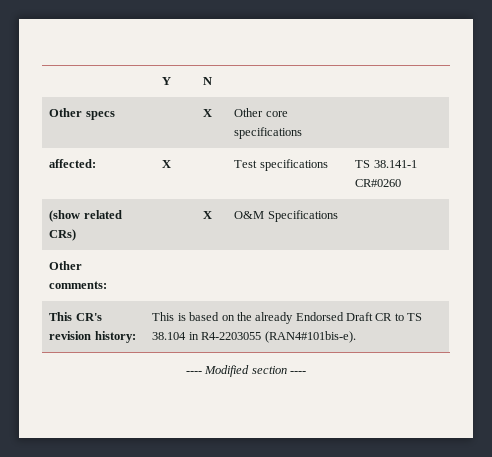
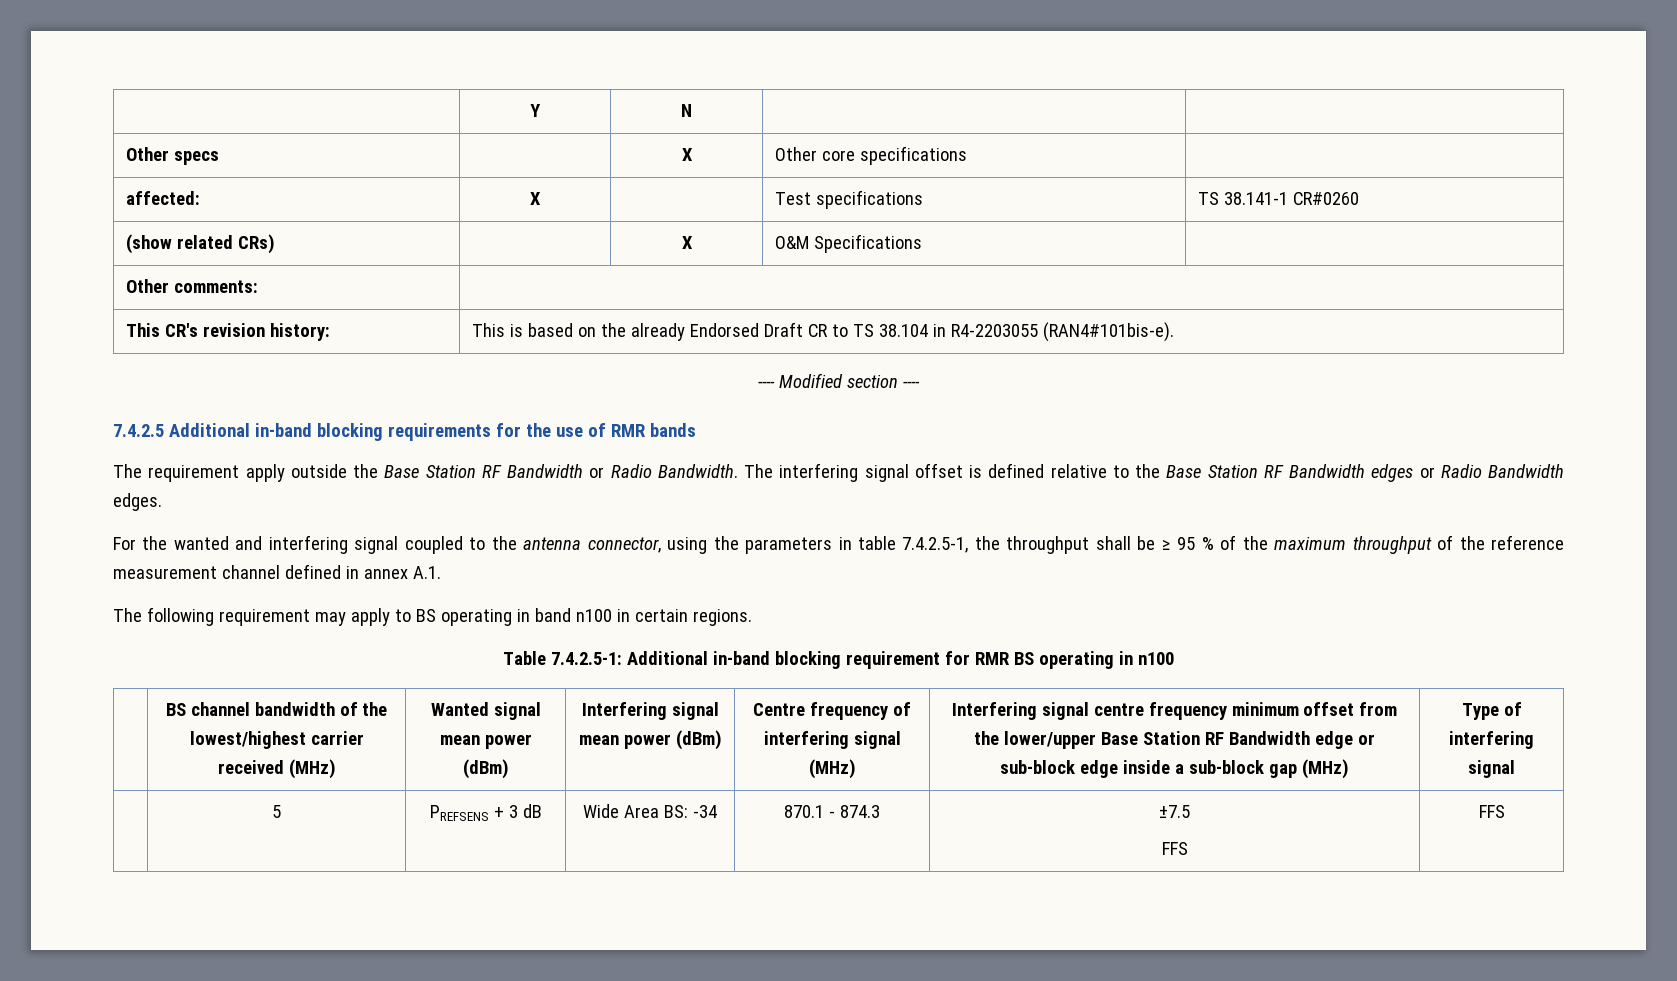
(307, 372) none -> [113,423,696,441] [113,463,1564,482] [113,493,162,511] [113,535,1565,554] [113,564,441,579] [113,607,752,626] [503,651,1174,669] [165,702,388,716] [189,731,364,749] [217,759,336,779] [430,702,541,720] [439,734,532,749] [462,759,509,779] [581,702,719,720] [578,730,722,750] [753,702,911,720] [763,731,901,749] [808,759,856,779] [951,702,1398,720] [974,731,1375,749] [1000,759,1349,779] [1461,702,1522,720] [1449,731,1534,749] [1468,760,1515,778] [272,805,281,818] [429,804,542,821] [583,804,717,818] [784,805,880,818] [1159,805,1190,818] [1161,842,1188,855] [1478,805,1505,818] // 7.4.2.5 Additional in-band blocking requirements for the use of RMR bands // The requirement apply outside the Base Station RF Bandwidth or Radio Bandwidth. The interfering signal offset is defined relative to the Base Station RF Bandwidth edges or Radio Bandwidth edges. // For the wanted and interfering signal coupled to the antenna connector, using the parameters in table 7.4.2.5-1, the throughput shall be ≥ 95 % of the maximum throughput of the reference measurement channel defined in annex A.1. // The following requirement may apply to BS operating in band n100 in certain regions. // Table 7.4.2.5-1: Additional in-band blocking requirement for RMR BS operating in n100 // | BS channel bandwidth of the lowest/highest carrier received (MHz) | Wanted signal mean power (dBm) | Interfering signal mean power (dBm) | Centre frequency of interfering signal (MHz) | Interfering signal centre frequency minimum offset from the lower/upper Base Station RF Bandwidth edge or sub-block edge inside a sub-block gap (MHz) | Type of interfering signal // | 5 | PREFSENS + 3 dB | Wide Area BS: -34 | 870.1 - 874.3 | ±7.5 // FFS | FFS

